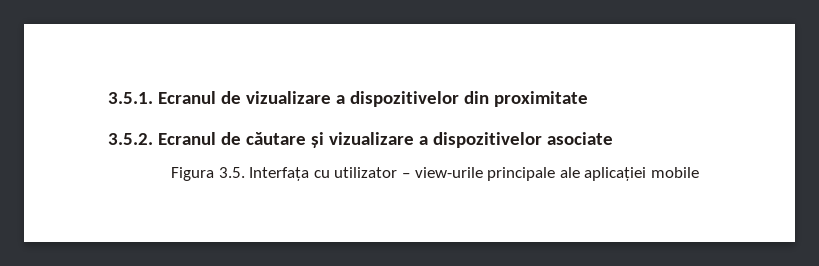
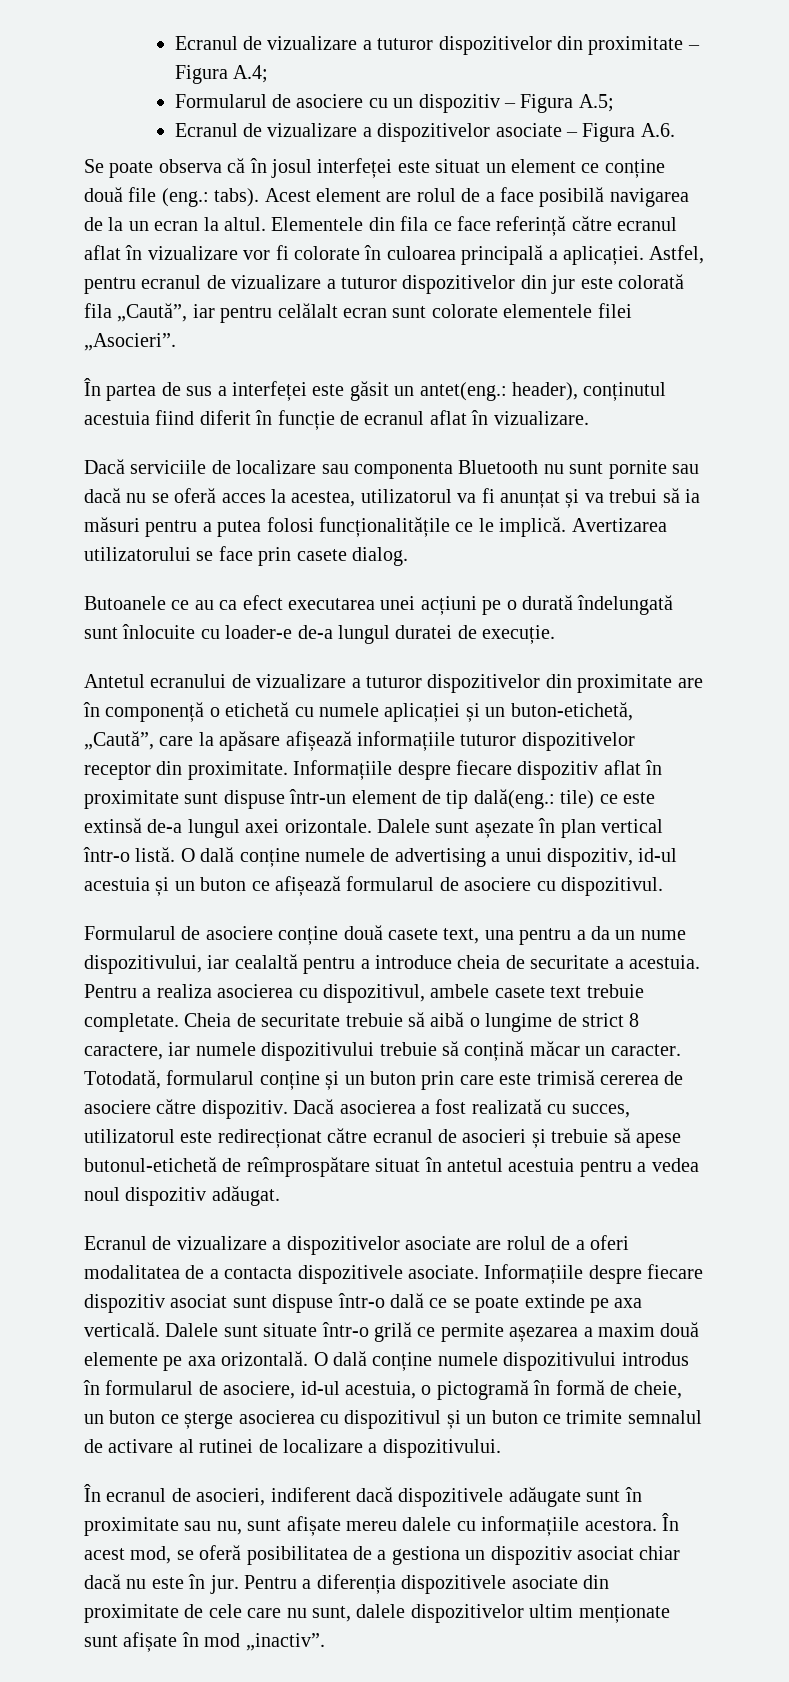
[108,91,588,107] [108,132,613,148] [171,167,699,181] 3.5.1. Ecranul de vizualizare a dispozitivelor din proximitate // 3.5.2. Ecranul de căutare și vizualizare a dispozitivelor asociate // Figura 3.5. Interfața cu utilizator – view-urile principale ale aplicației mobile -> [174,36,700,55] [174,65,269,84] [174,94,614,113] [174,123,675,142] [84,158,665,178] [84,187,689,207] [84,216,678,236] [84,245,705,265] [84,274,684,294] [84,303,632,323] [84,333,176,351] [84,378,667,401] [84,410,589,430] [84,459,699,479] [84,488,700,508] [84,517,667,537] [84,546,408,566] [84,595,674,615] [84,624,556,644] [84,674,703,693] [83,702,633,722] [84,731,635,751] [84,760,663,780] [84,789,655,809] [84,818,663,838] [83,847,678,867] [84,876,663,896] [84,925,686,945] [84,954,700,974] [84,984,644,1003] [84,1012,640,1032] [84,1041,681,1061] [84,1070,684,1090] [84,1099,630,1119] [84,1128,681,1148] [84,1157,699,1177] [84,1186,280,1206] [84,1235,629,1255] [84,1264,704,1284] [84,1293,643,1313] [84,1322,700,1342] [84,1351,689,1371] [83,1380,683,1400] [84,1410,702,1429] [84,1439,501,1458] [84,1484,642,1507] [84,1513,679,1536] [84,1545,681,1565] [84,1574,609,1594] [84,1604,670,1623] [84,1632,325,1652] Ecranul de vizualizare a tuturor dispozitivelor din proximitate – Figura A.4; // Formularul de asociere cu un dispozitiv – Figura A.5; // Ecranul de vizualizare a dispozitivelor asociate – Figura A.6. // Se poate observa că în josul interfeței este situat un element ce conține două file (eng.: tabs). Acest element are rolul de a face posibilă navigarea de la un ecran la altul. Elementele din fila ce face referință către ecranul aflat în vizualizare vor fi colorate în culoarea principală a aplicației. Astfel, pentru ecranul de vizualizare a tuturor dispozitivelor din jur este colorată fila „Caută”, iar pentru celălalt ecran sunt colorate elementele filei „Asocieri”. // În partea de sus a interfeței este găsit un antet(eng.: header), conținutul acestuia fiind diferit în funcție de ecranul aflat în vizualizare. // Dacă serviciile de localizare sau componenta Bluetooth nu sunt pornite sau dacă nu se oferă acces la acestea, utilizatorul va fi anunțat și va trebui să ia măsuri pentru a putea folosi funcționalitățile ce le implică. Avertizarea utilizatorului se face prin casete dialog. // Butoanele ce au ca efect executarea unei acțiuni pe o durată îndelungată sunt înlocuite cu loader-e de-a lungul duratei de execuție. // Antetul ecranului de vizualizare a tuturor dispozitivelor din proximitate are în componență o etichetă cu numele aplicației și un buton-etichetă, „Caută”, care la apăsare afișează informațiile tuturor dispozitivelor receptor din proximitate. Informațiile despre fiecare dispozitiv aflat în proximitate sunt dispuse într-un element de tip dală(eng.: tile) ce este extinsă de-a lungul axei orizontale. Dalele sunt așezate în plan vertical într-o listă. O dală conține numele de advertising a unui dispozitiv, id-ul acestuia și un buton ce afișează formularul de asociere cu dispozitivul. // Formularul de asociere conține două casete text, una pentru a da un nume dispozitivului, iar cealaltă pentru a introduce cheia de securitate a acestuia. Pentru a realiza asocierea cu dispozitivul, ambele casete text trebuie completate. Cheia de securitate trebuie să aibă o lungime de strict 8 caractere, iar numele dispozitivului trebuie să conțină măcar un caracter. Totodată, formularul conține și un buton prin care este trimisă cererea de asociere către dispozitiv. Dacă asocierea a fost realizată cu succes, utilizatorul este redirecționat către ecranul de asocieri și trebuie să apese butonul-etichetă de reîmprospătare situat în antetul acestuia pentru a vedea noul dispozitiv adăugat. // Ecranul de vizualizare a dispozitivelor asociate are rolul de a oferi modalitatea de a contacta dispozitivele asociate. Informațiile despre fiecare dispozitiv asociat sunt dispuse într-o dală ce se poate extinde pe axa verticală. Dalele sunt situate într-o grilă ce permite așezarea a maxim două elemente pe axa orizontală. O dală conține numele dispozitivului introdus în formularul de asociere, id-ul acestuia, o pictogramă în formă de cheie, un buton ce șterge asocierea cu dispozitivul și un buton ce trimite semnalul de activare al rutinei de localizare a dispozitivului. // În ecranul de asocieri, indiferent dacă dispozitivele adăugate sunt în proximitate sau nu, sunt afișate mereu dalele cu informațiile acestora. În acest mod, se oferă posibilitatea de a gestiona un dispozitiv asociat chiar dacă nu este în jur. Pentru a diferenția dispozitivele asociate din proximitate de cele care nu sunt, dalele dispozitivelor ultim menționate sunt afișate în mod „inactiv”.

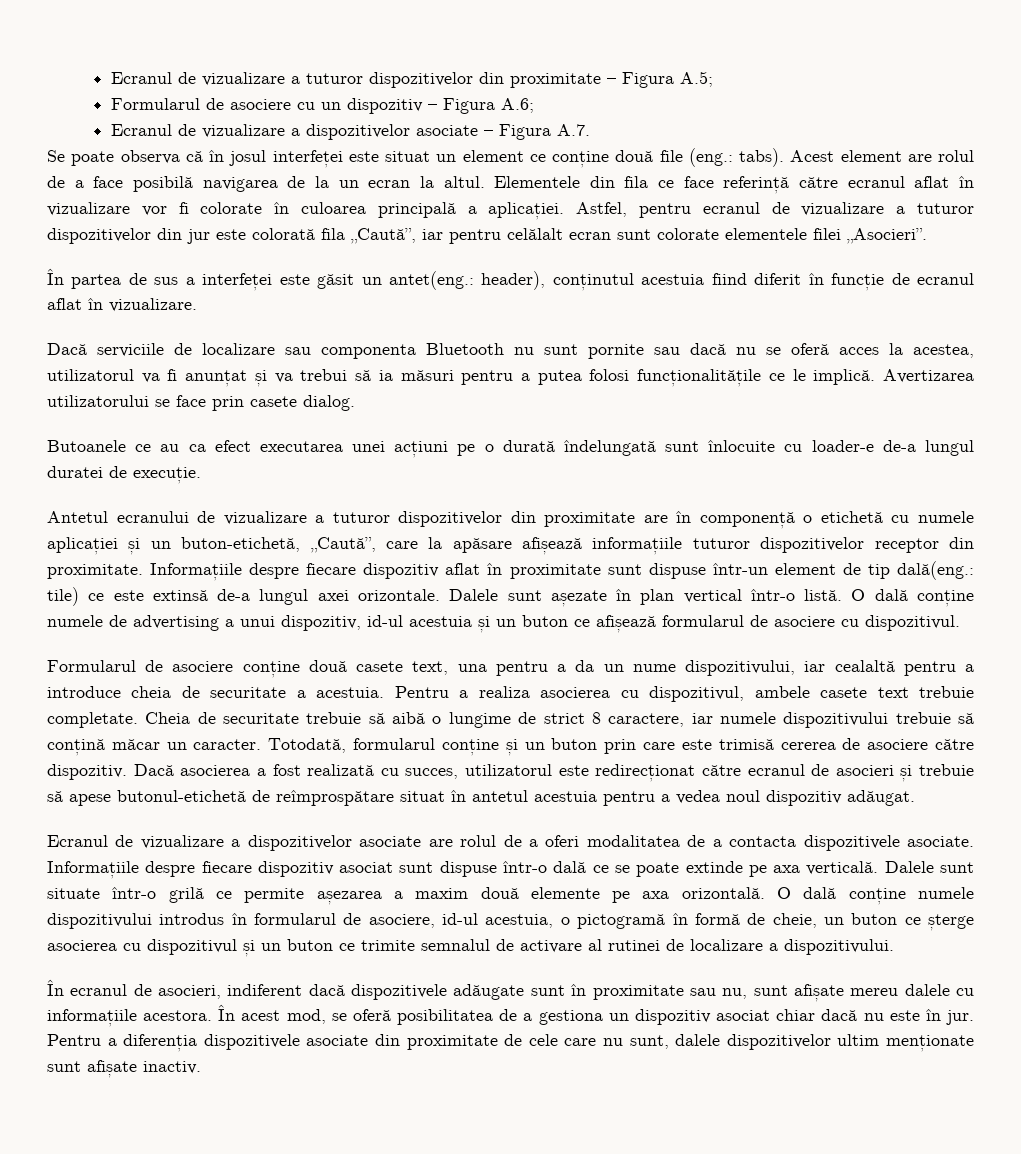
[233,65,269,83] A.4; -> [679,71,713,87] A.5;
[578,94,614,112] A.5; -> [500,98,534,113] A.6;
[640,123,675,137] A.6. -> [556,124,590,136] A.7.
[181,1632,325,1651] în mod „inactiv”. -> [143,1061,201,1074] inactiv.

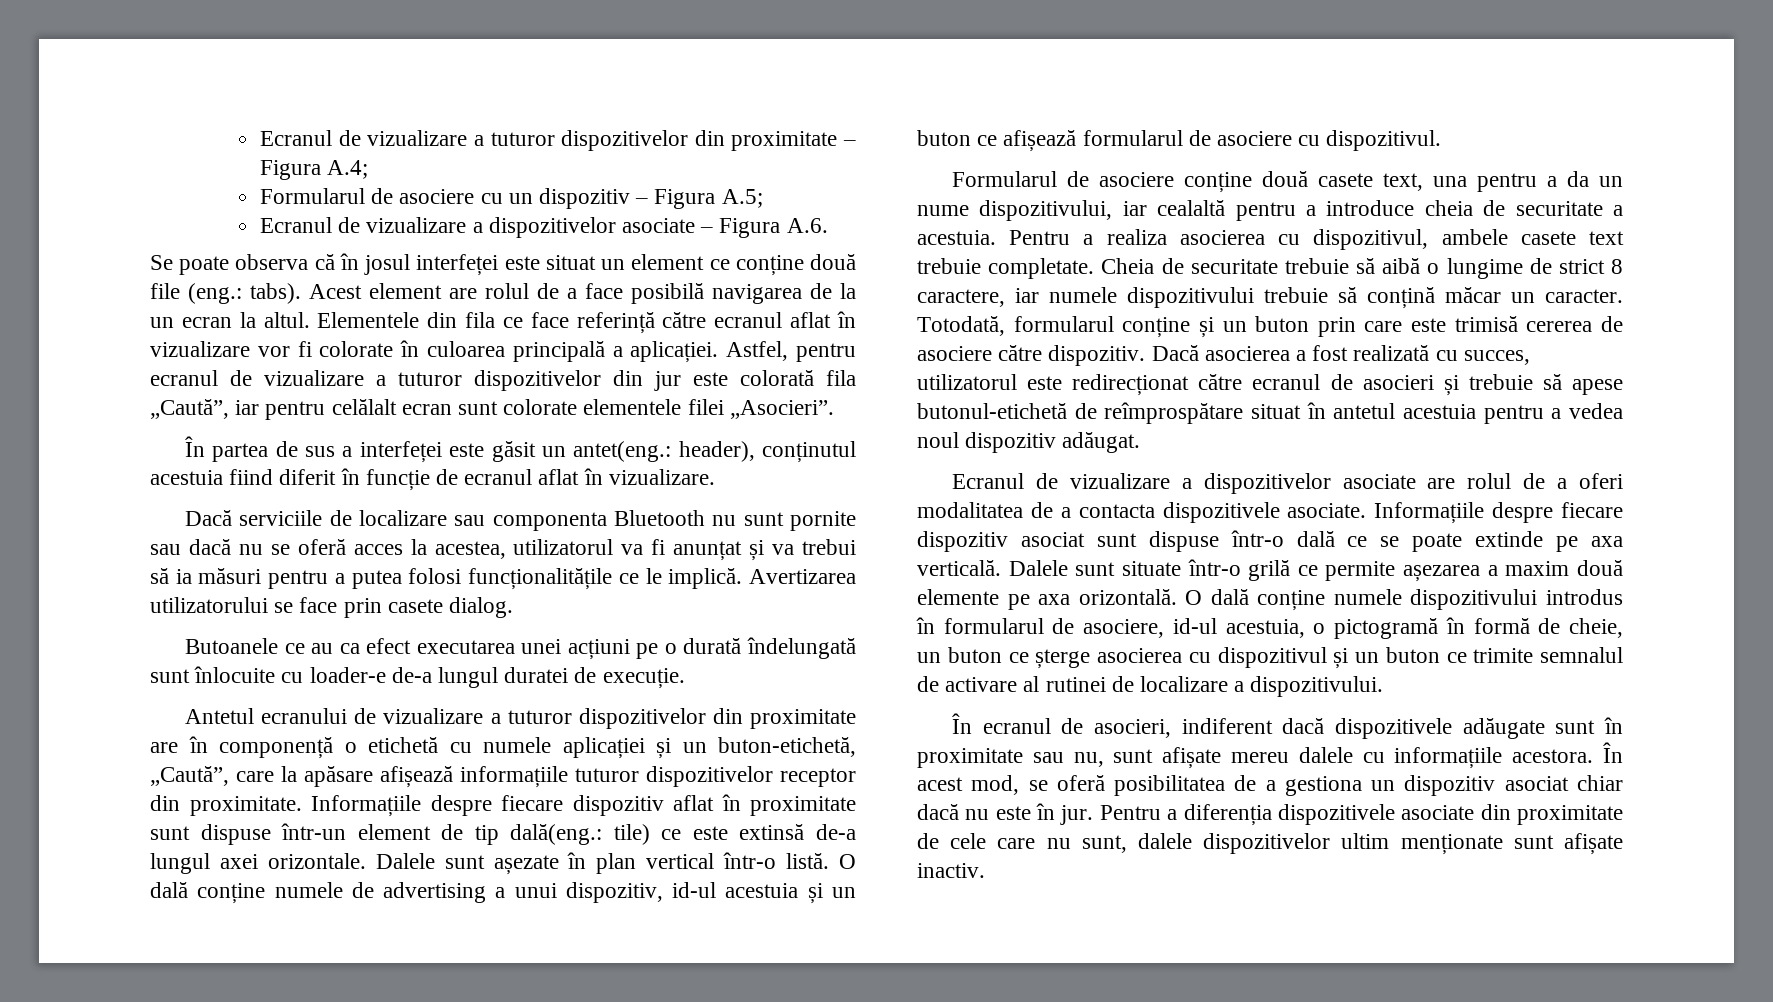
[679,71,713,87] A.5; -> [327,160,369,179] A.4;
[500,98,534,113] A.6; -> [721,189,763,208] A.5;
[556,124,590,136] A.7. -> [786,218,828,233] A.6.

